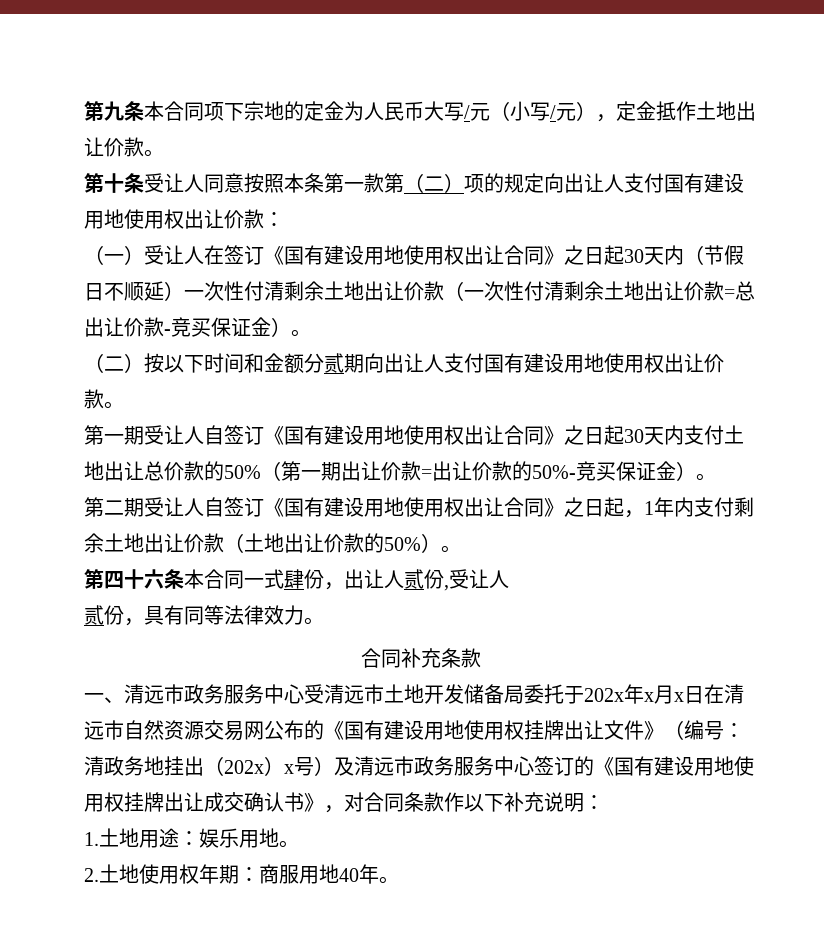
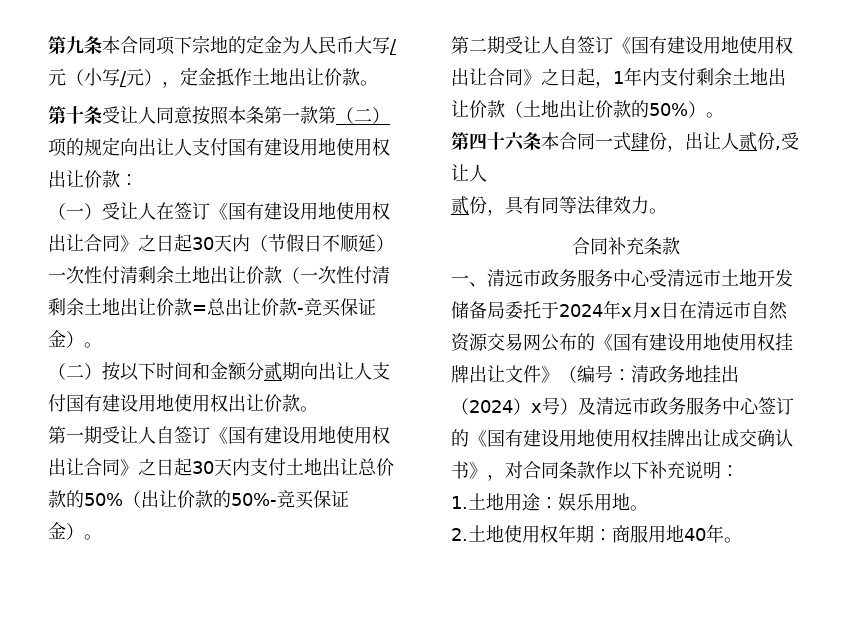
[281,461,432,481] 第一期出让价款= -> (141, 499) none
[584,688,624,702] 202x -> [559,304,603,317] 2024
[224,760,264,774] 202x -> [469,400,513,413] 2024

